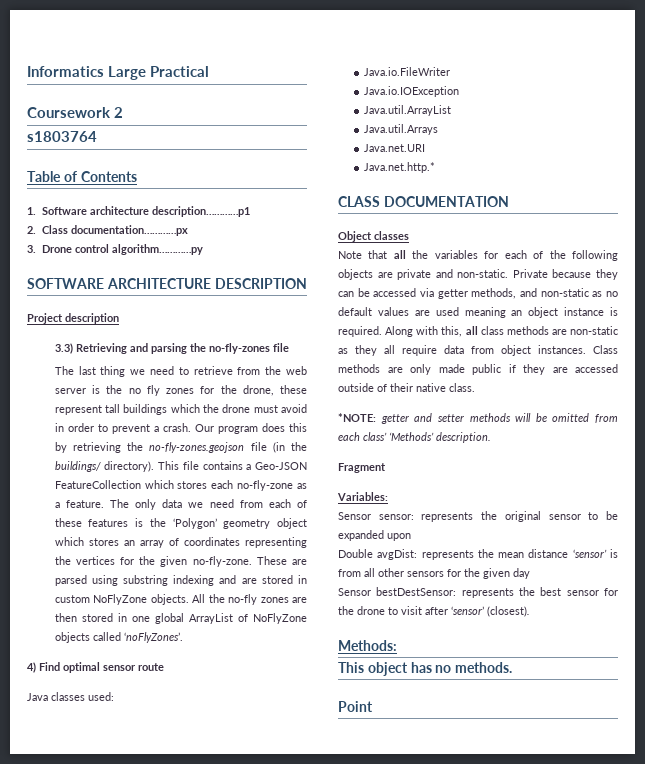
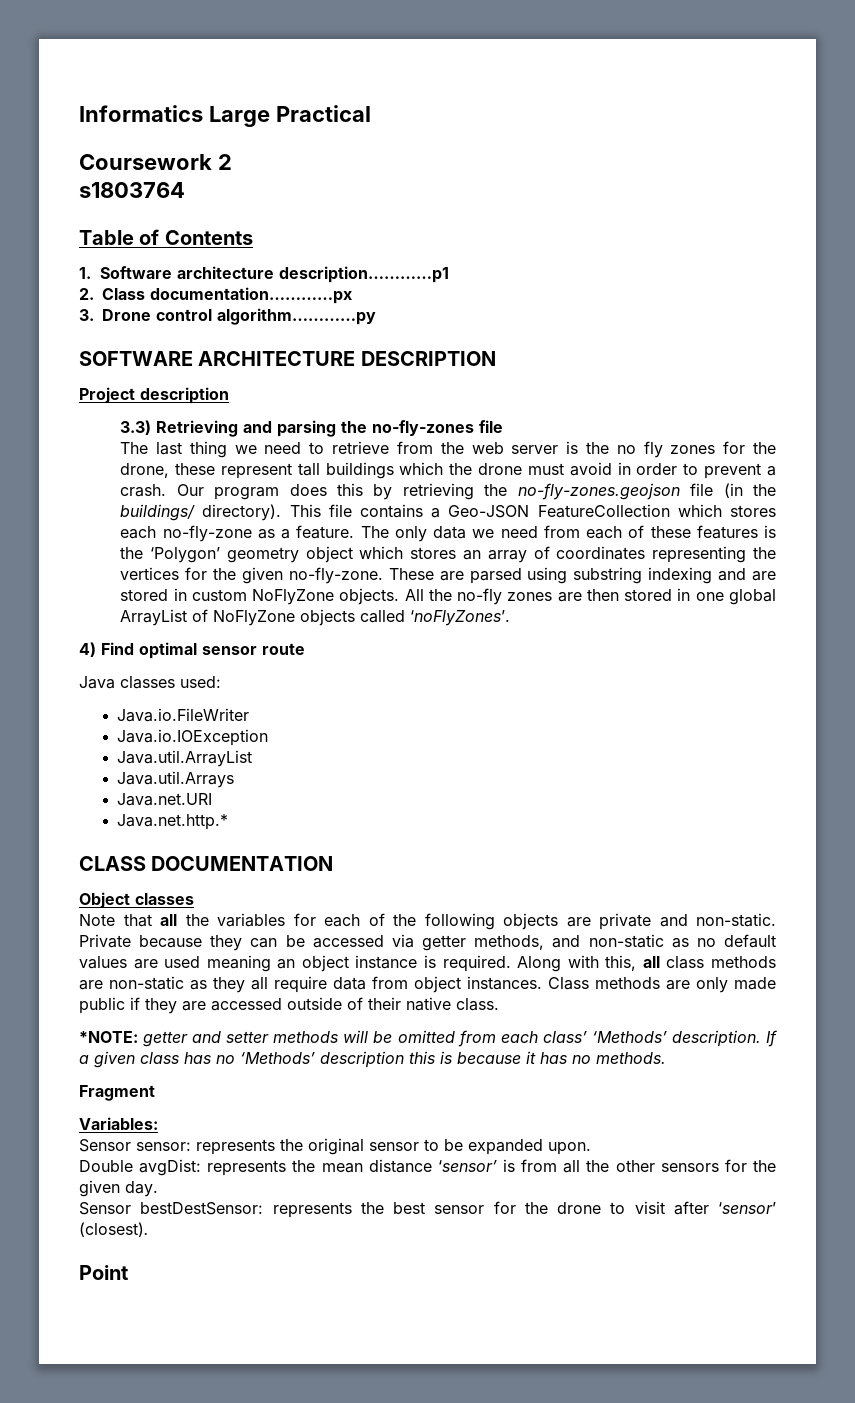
(491, 437) none -> [766,1030,778,1047] [79,1051,666,1068] If a given class has no ‘Methods’ description this is because it has no methods.
[387,533,411,541] upon -> [548,1142,591,1155] upon.
(375, 572) none -> [586,1160,610,1172] the
[513,568,530,579] day -> [125,1181,158,1197] day.
[338,640,397,651] [338,662,513,676] // Methods: // This object has no methods. -> (149, 1229) none

